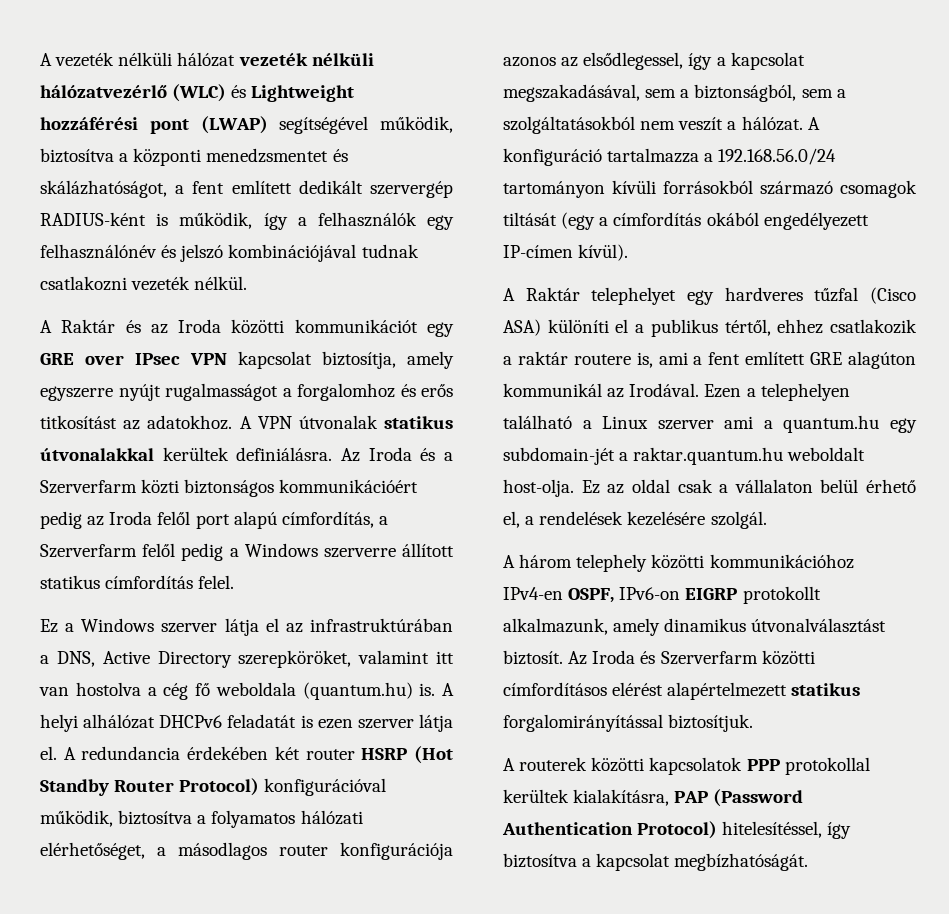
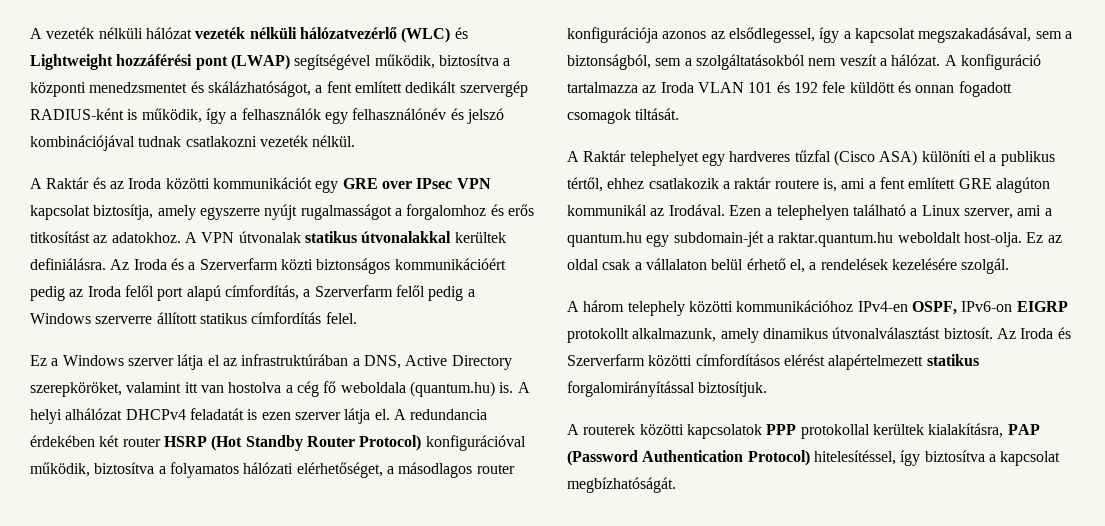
[159,715,223,728] DHCPv6 -> [125,409,186,420] DHCPv4
[704,148,837,165] [503,180,917,198] [503,212,869,230] [503,244,629,261] a 192.168.56.0/24 tartományon kívüli forrásokból származó csomagok tiltását (egy a címfordítás okából engedélyezett IP-címen kívül). -> [642,81,1012,97] [567,108,680,124] az Iroda VLAN 101 és 192 fele küldött és onnan fogadott csomagok tiltását.
[657,420,714,430] szerver -> [963,208,1013,219] szerver,

